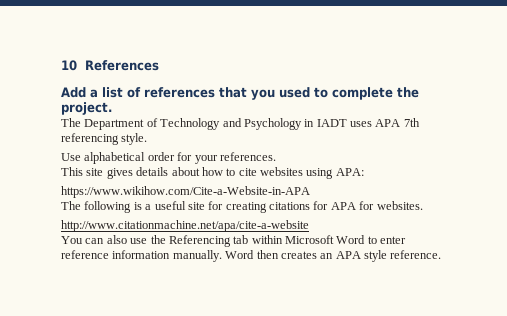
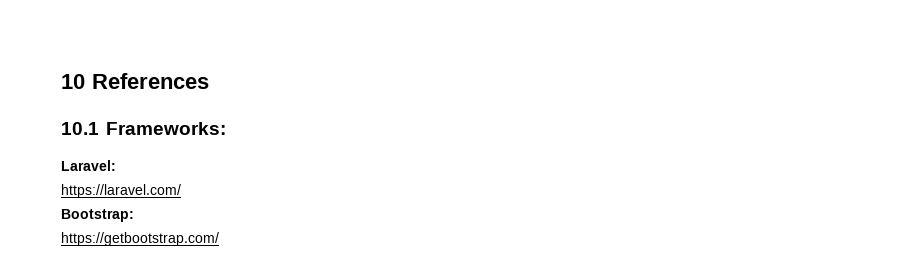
[61,87,419,100] [61,102,112,115] [61,118,420,130] [61,133,148,145] [61,152,276,164] [61,167,364,179] [61,186,310,198] [61,201,423,213] [61,220,309,232] [61,235,407,247] [61,250,442,262] Add a list of references that you used to complete the project. // The Department of Technology and Psychology in IADT uses APA 7th referencing style. // Use alphabetical order for your references. // This site gives details about how to cite websites using APA: // https://www.wikihow.com/Cite-a-Website-in-APA // The following is a useful site for creating citations for APA for websites. // http://www.citationmachine.net/apa/cite-a-website // You can also use the Referencing tab within Microsoft Word to enter reference information manually. Word then creates an APA style reference. -> [61,122,226,135] [61,160,116,171] [61,184,181,198] [61,209,134,222] [61,232,219,246] 10.1 Frameworks: // Laravel: // https://laravel.com/ // Bootstrap: // https://getbootstrap.com/

